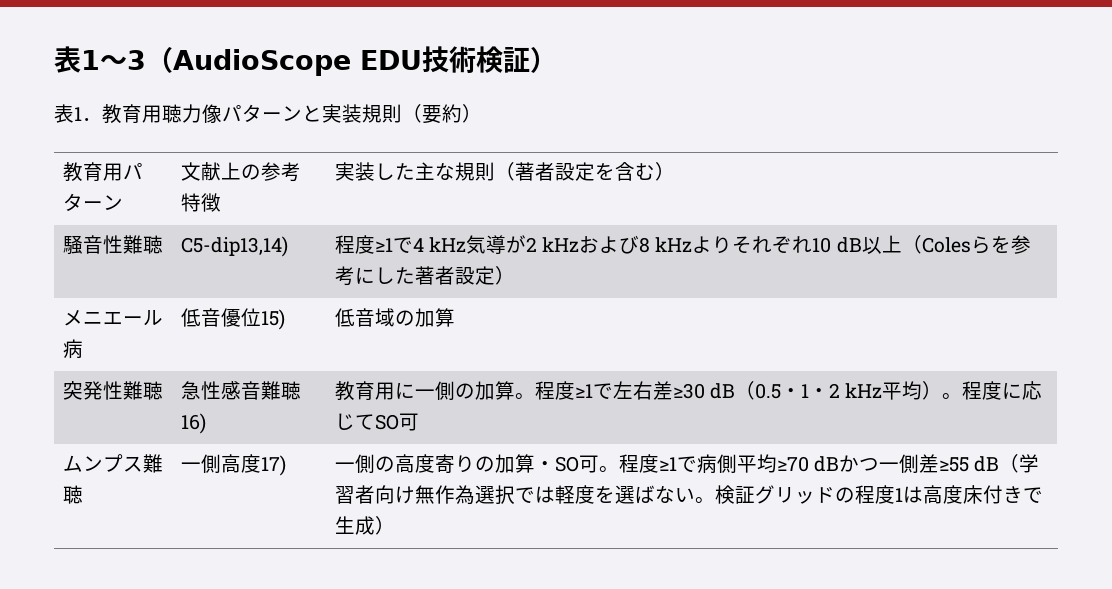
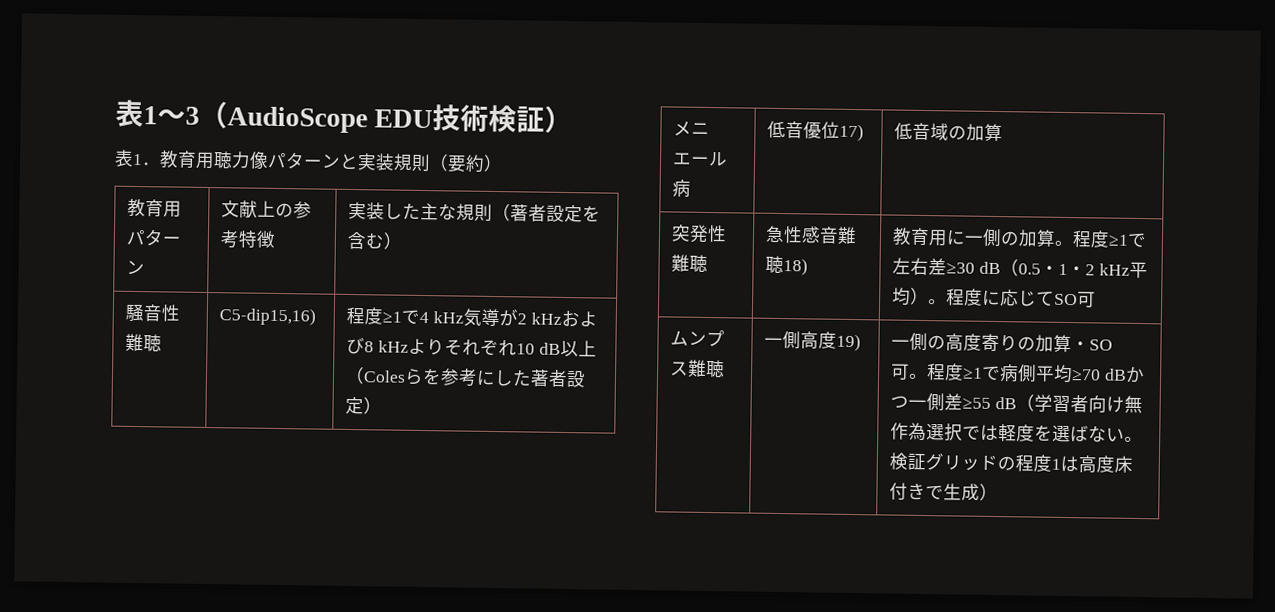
[180,236,288,257] C5-dip13,14) -> [219,307,317,326] C5-dip15,16)
[260,309,285,330] 15) -> [839,123,865,142] 17)
[180,413,206,434] 16) -> [783,258,809,276] 18)
[260,455,286,476] 17) -> [836,333,862,352] 19)

